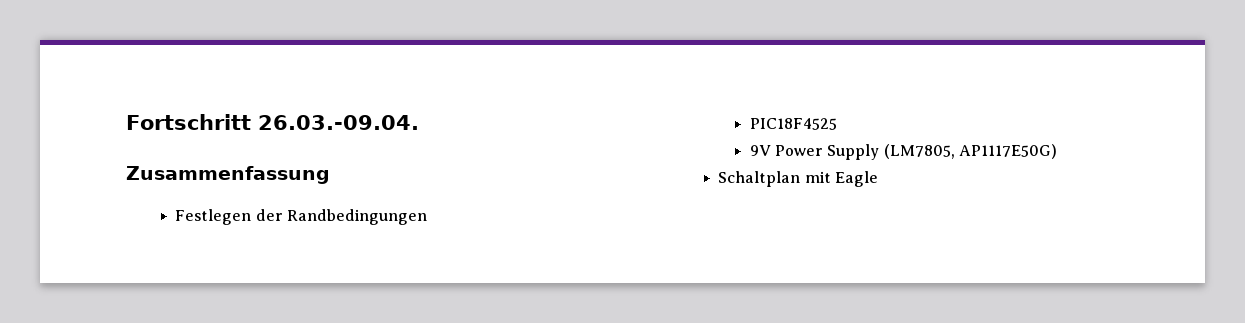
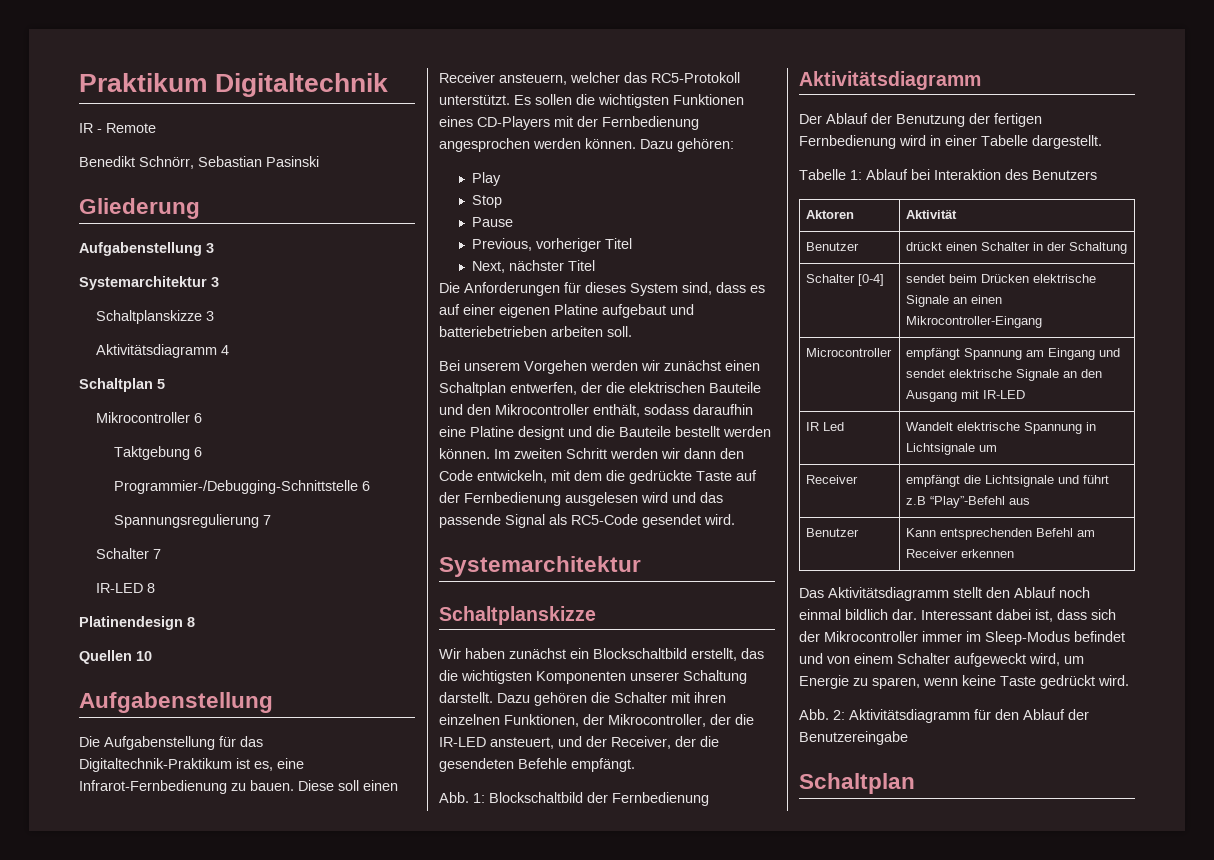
[126,114,419,130] [126,166,330,184] [175,209,427,225] [749,118,837,130] [749,144,1058,160] [718,171,878,187] Fortschritt 26.03.-09.04. // Zusammenfassung // Festlegen der Randbedingungen // PIC18F4525 // 9V Power Supply (LM7805, AP1117E50G) // Schaltplan mit Eagle -> [79,73,389,97] [79,123,156,133] [79,156,319,169] [79,198,200,219] [79,242,214,256] [79,276,219,290] [96,310,215,324] [96,344,230,358] [79,378,165,392] [96,412,203,423] [113,446,202,460] [113,480,370,494] [113,514,271,528] [96,548,162,559] [96,583,156,593] [79,616,195,630] [79,650,152,664] [79,692,273,713] [79,736,263,750] [79,758,304,772] [79,780,398,794] [439,72,740,85] [439,94,744,108] [439,116,699,130] [439,138,734,152] [472,172,502,186] [472,195,503,208] [472,217,514,227] [472,238,633,252] [472,260,596,273] [439,282,765,296] [439,304,694,318] [439,326,632,337] [439,360,760,374] [439,382,761,396] [439,404,753,417] [439,426,771,440] [439,448,744,459] [439,470,757,484] [439,492,723,506] [439,514,735,528] [439,556,641,577] [439,606,596,625] [439,648,764,661] [439,670,747,684] [439,692,726,706] [439,714,754,727] [439,736,719,749] [439,758,635,772] [439,792,709,806] [799,71,981,90] [799,113,1042,127] [799,135,1102,149] [799,169,1097,180] [806,210,855,219] [906,209,958,219] [806,242,860,251] [906,242,1128,254] [806,274,885,286] [906,274,1097,283] [906,295,1003,307] [906,316,1043,328] [806,348,893,357] [906,348,1121,360] [906,369,1103,381] [906,390,1026,402] [806,422,845,431] [906,422,1097,434] [906,443,998,455] [806,475,859,484] [906,475,1110,487] [906,496,1031,508] [806,528,860,537] [906,528,1096,540] [906,549,1015,558] [799,587,1090,601] [799,609,1116,622] [799,631,1125,645] [799,653,1084,667] [799,675,1129,689] [799,709,1089,723] [799,731,908,745] [799,773,915,794] Praktikum Digitaltechnik // IR - Remote // Benedikt Schnörr, Sebastian Pasinski // Gliederung // Aufgabenstellung 3 // Systemarchitektur 3 // Schaltplanskizze 3 // Aktivitätsdiagramm 4 // Schaltplan 5 // Mikrocontroller 6 // Taktgebung 6 // Programmier-/Debugging-Schnittstelle 6 // Spannungsregulierung 7 // Schalter 7 // IR-LED 8 // Platinendesign 8 // Quellen 10 // Aufgabenstellung // Die Aufgabenstellung für das Digitaltechnik-Praktikum ist es, eine Infrarot-Fernbedienung zu bauen. Diese soll einen Receiver ansteuern, welcher das RC5-Protokoll unterstützt. Es sollen die wichtigsten Funktionen eines CD-Players mit der Fernbedienung angesprochen werden können. Dazu gehören: // Play // Stop // Pause // Previous, vorheriger Titel // Next, nächster Titel // Die Anforderungen für dieses System sind, dass es auf einer eigenen Platine aufgebaut und batteriebetrieben arbeiten soll. // Bei unserem Vorgehen werden wir zunächst einen Schaltplan entwerfen, der die elektrischen Bauteile und den Mikrocontroller enthält, sodass daraufhin eine Platine designt und die Bauteile bestellt werden können. Im zweiten Schritt werden wir dann den Code entwickeln, mit dem die gedrückte Taste auf der Fernbedienung ausgelesen wird und das passende Signal als RC5-Code gesendet wird. // Systemarchitektur // Schaltplanskizze // Wir haben zunächst ein Blockschaltbild erstellt, das die wichtigsten Komponenten unserer Schaltung darstellt. Dazu gehören die Schalter mit ihren einzelnen Funktionen, der Mikrocontroller, der die IR-LED ansteuert, und der Receiver, der die gesendeten Befehle empfängt. // Abb. 1: Blockschaltbild der Fernbedienung // Aktivitätsdiagramm // Der Ablauf der Benutzung der fertigen Fernbedienung wird in einer Tabelle dargestellt. // Tabelle 1: Ablauf bei Interaktion des Benutzers // Aktoren | Aktivität // Benutzer | drückt einen Schalter in der Schaltung // Schalter [0-4] | sendet beim Drücken elektrische Signale an einen Mikrocontroller-Eingang // Microcontroller | empfängt Spannung am Eingang und sendet elektrische Signale an den Ausgang mit IR-LED // IR Led | Wandelt elektrische Spannung in Lichtsignale um // Receiver | empfängt die Lichtsignale und führt z.B “Play”-Befehl aus // Benutzer | Kann entsprechenden Befehl am Receiver erkennen // Das Aktivitätsdiagramm stellt den Ablauf noch einmal bildlich dar. Interessant dabei ist, dass sich der Mikrocontroller immer im Sleep-Modus befindet und von einem Schalter aufgeweckt wird, um Energie zu sparen, wenn keine Taste gedrückt wird. // Abb. 2: Aktivitätsdiagramm für den Ablauf der Benutzereingabe // Schaltplan

